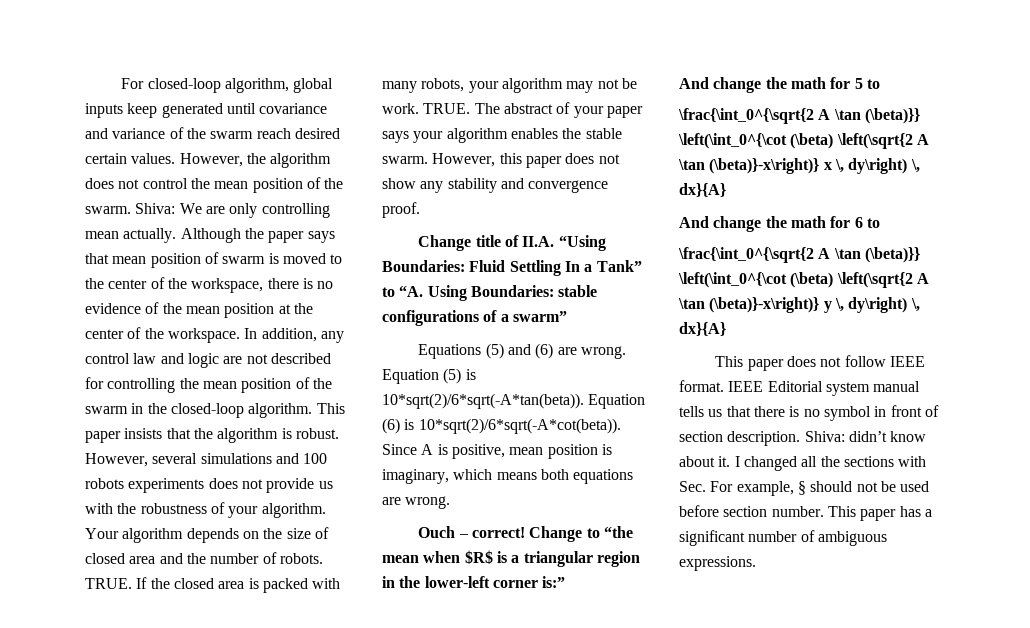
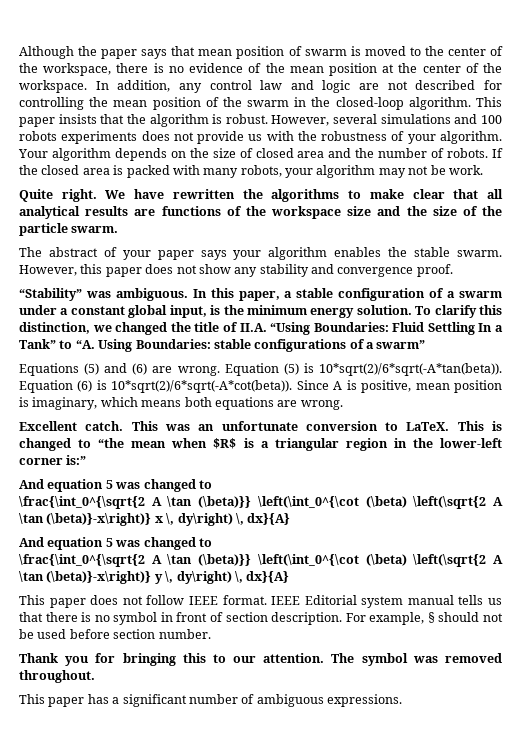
[121,78,334,93] [85,103,328,118] [85,127,340,139] [85,153,332,168] [85,177,344,193] [85,203,330,218] [85,228,177,243] For closed-loop algorithm, global inputs keep generated until covariance and variance of the swarm reach desired certain values. However, the algorithm does not control the mean position of the swarm. Shiva: We are only controlling mean actually. -> (19, 52) none
[85,578,132,589] TRUE. -> (489, 153) none
[423,103,471,114] TRUE. -> [19,189,504,202] [19,206,503,219] [19,223,119,236] // Quite right. We have rewritten the algorithms to make clear that all analytical results are functions of the workspace size and the size of the particle swarm. //
[418,235,472,251] Change -> [19,288,503,301] [19,305,503,318] [19,322,191,335] “Stability” was ambiguous. In this paper, a stable configuration of a swarm under a constant global input, is the minimum energy solution. To clarify this distinction, we changed the
[418,526,583,542] Ouch – correct! Change -> [19,421,503,431] [19,438,71,451] Excellent catch. This was an unfortunate conversion to LaTeX. This is changed
[713,77,863,93] change the math for 5 -> [47,479,196,492] equation 5 was changed
[713,216,863,232] change the math for 6 -> [47,537,196,550] equation 5 was changed
[804,431,927,442] [679,456,927,471] [679,481,706,492] Shiva: didn’t know about it. I changed all the sections with Sec. -> (343, 618) none
(824, 511) none -> [19,653,503,666] [19,670,95,683] // Thank you for bringing this to our attention. The symbol was removed throughout. //

